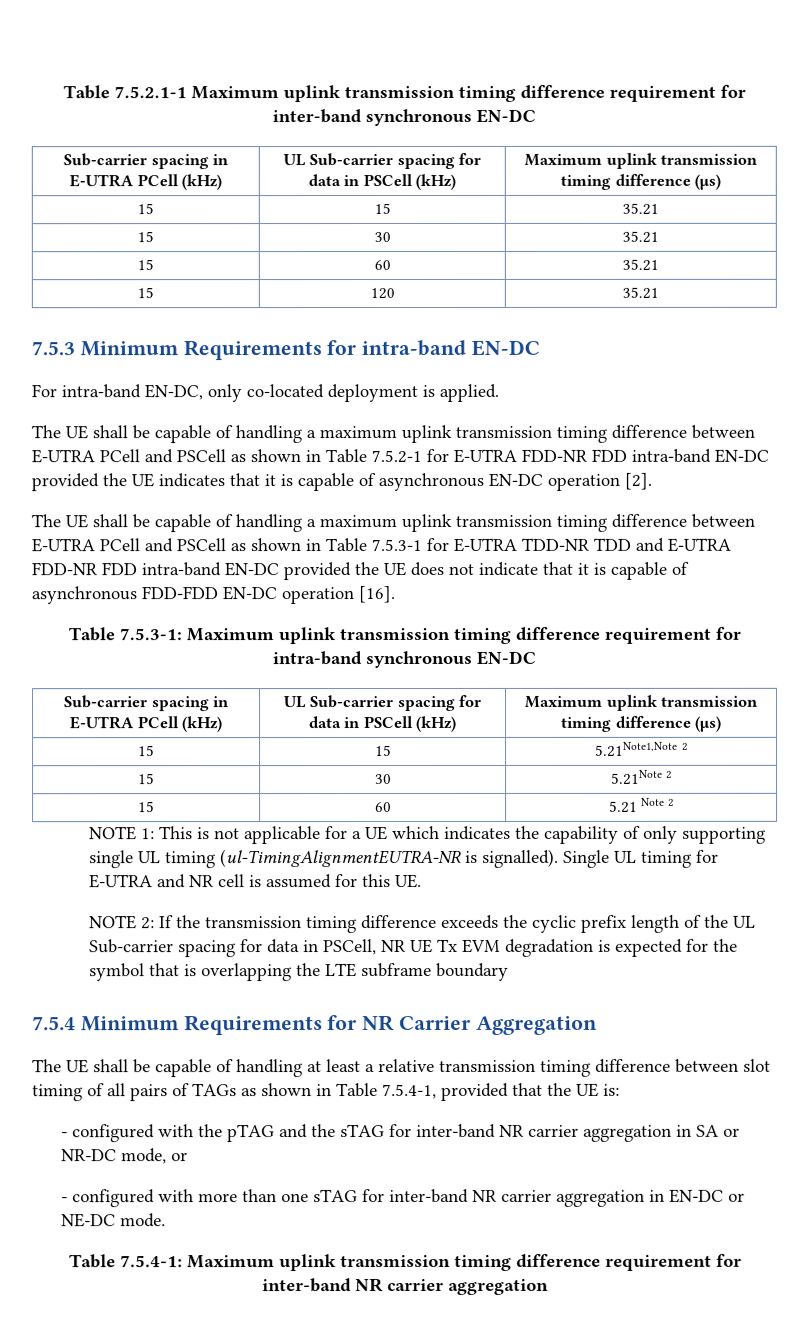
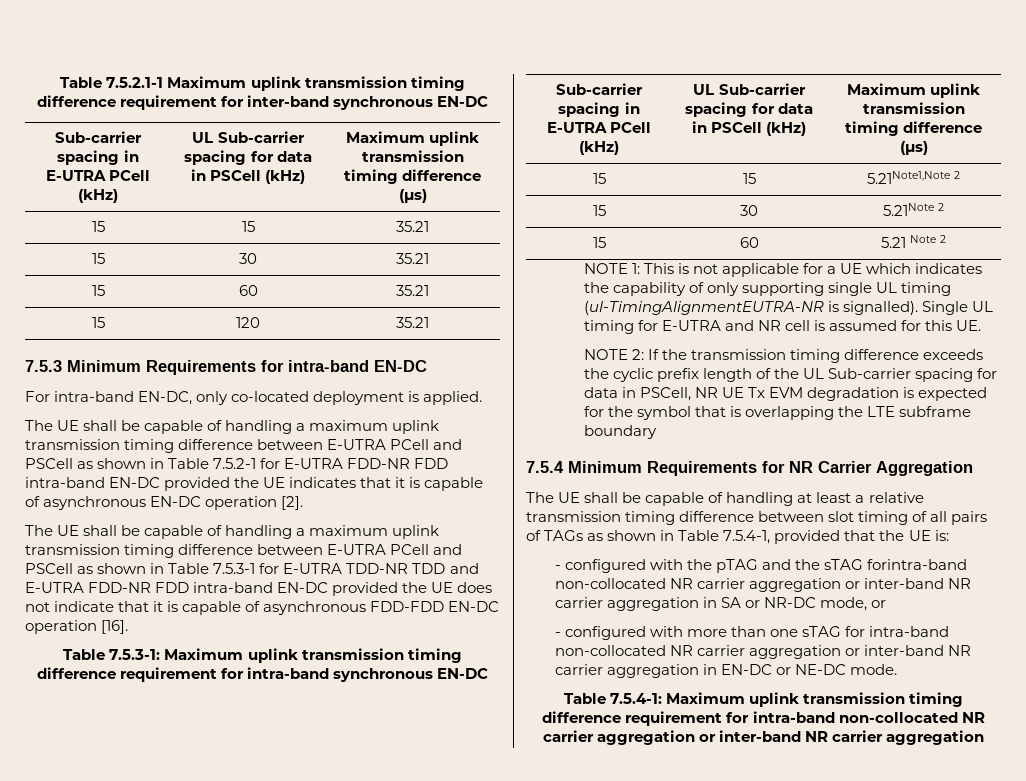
[388,1123,412,1138] for -> [867,559,968,570] [554,578,861,592] forintra-band non-collocated NR carrier aggregation or
(385, 1196) none -> [869,626,950,637] [554,645,861,659] intra-band non-collocated NR carrier aggregation or
(742, 1260) none -> [752,711,985,723] [542,730,716,745] intra-band non-collocated NR carrier aggregation or

